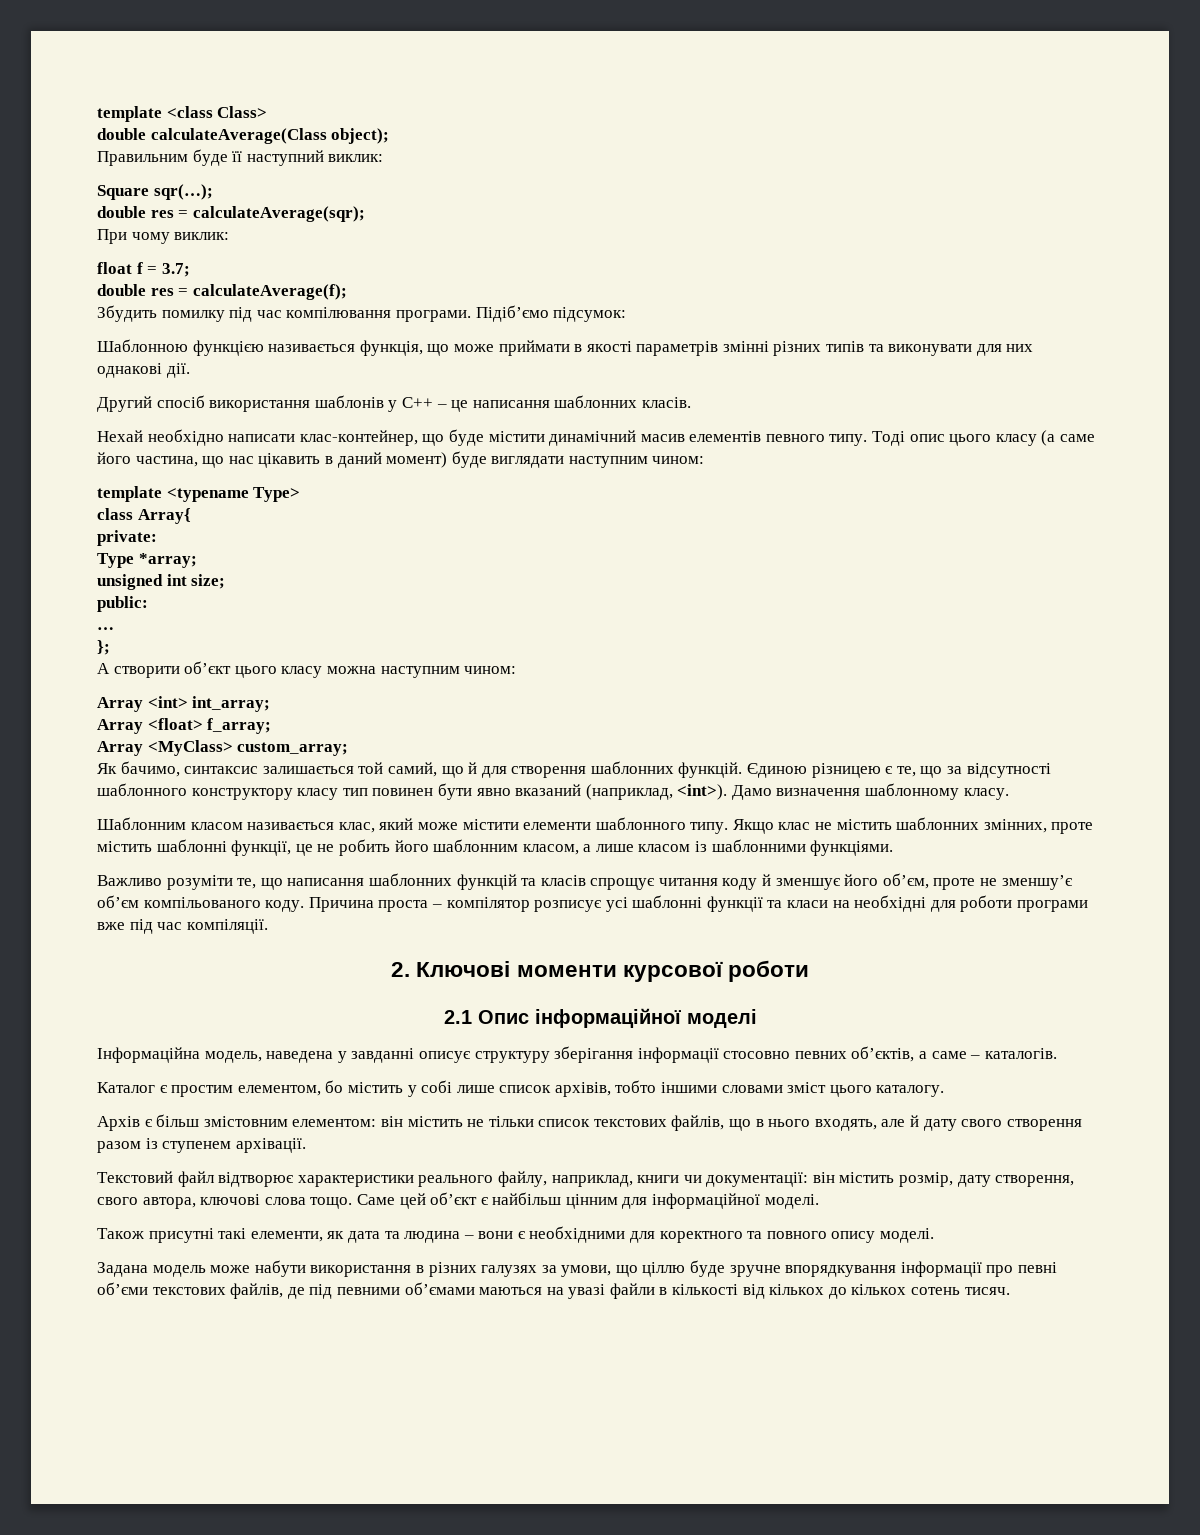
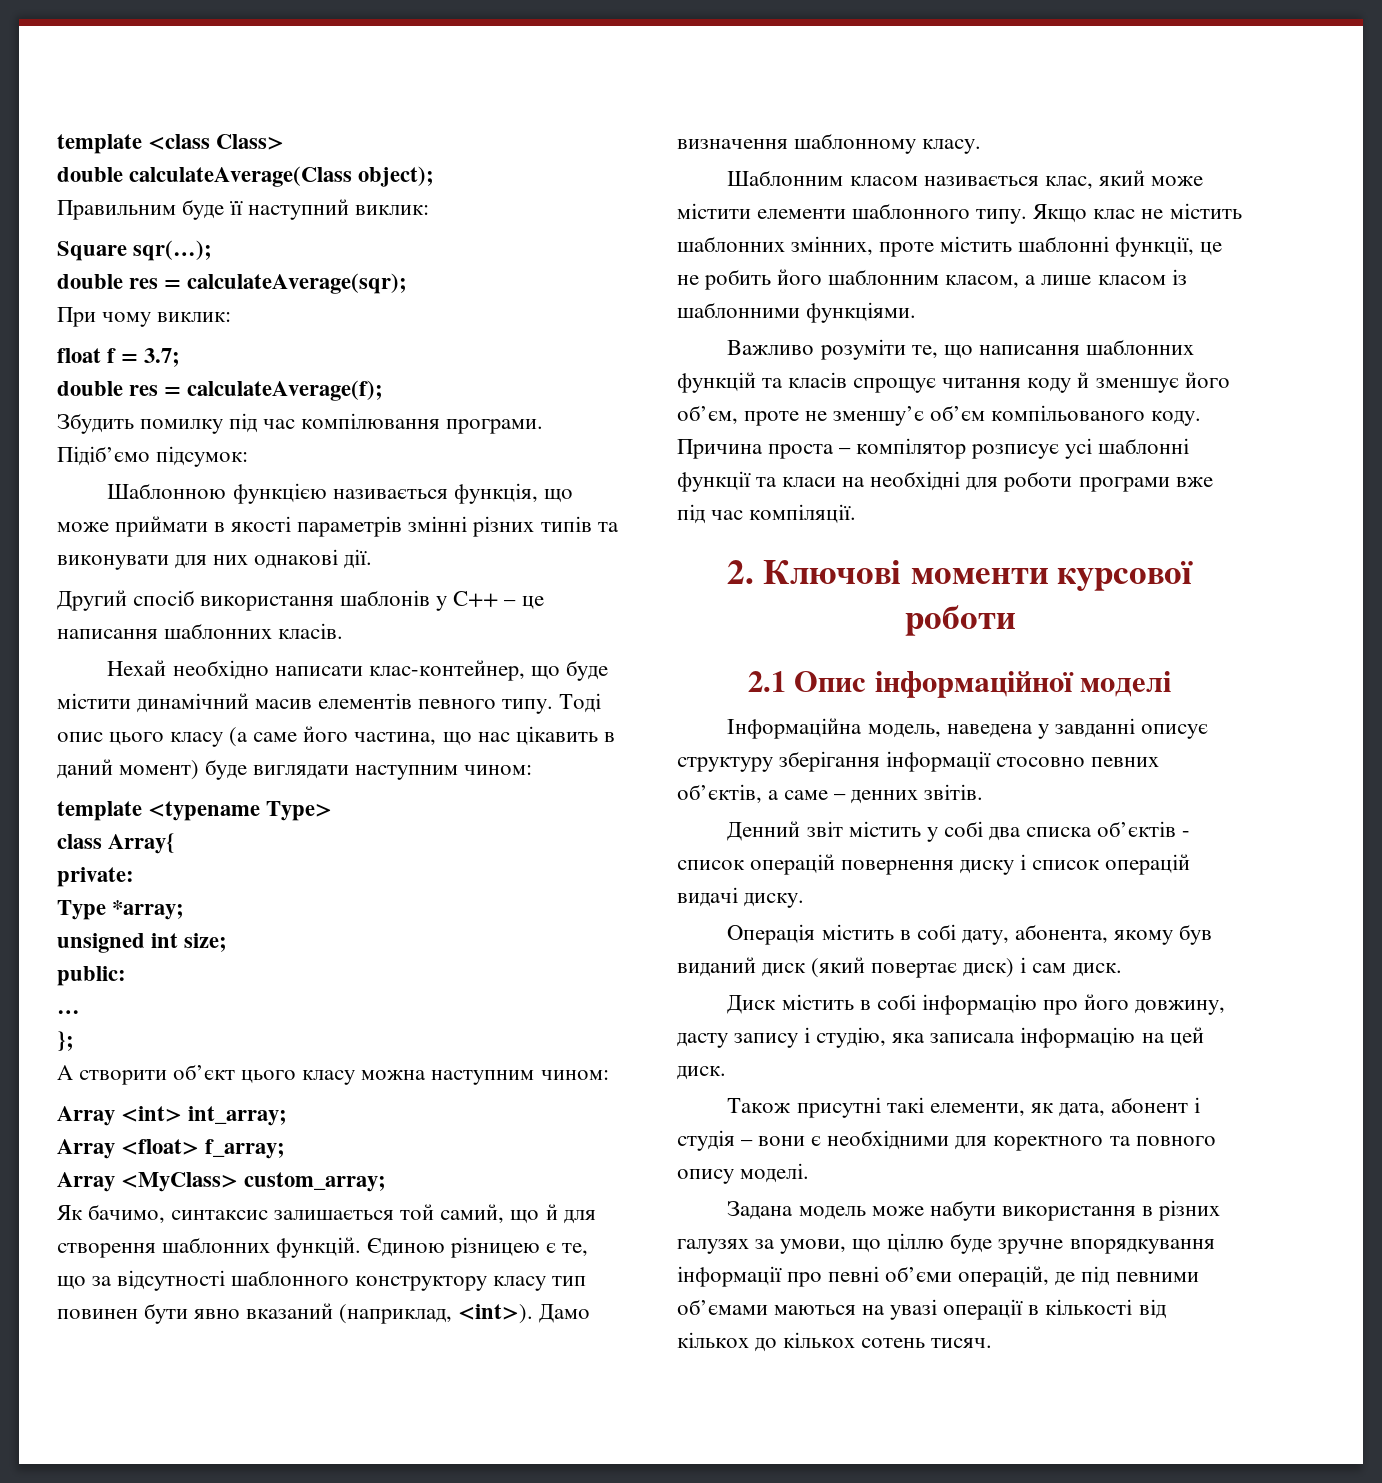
[984,1048,1057,1059] [97,1080,945,1097] [97,1114,1082,1131] [97,1138,306,1153] [97,1171,1075,1187] [97,1192,819,1209] каталогів. // Каталог є простим елементом, бо містить у собі лише список архівів, тобто іншими словами зміст цього каталогу. // Архів є більш змістовним елементом: він містить не тільки список текстових файлів, що в нього входять, але й дату свого створення разом із ступенем архівації. // Текстовий файл відтворює характеристики реального файлу, наприклад, книги чи документації: він містить розмір, дату створення, свого автора, ключові слова тощо. Саме цей об’єкт є найбільш цінним для інформаційної моделі. -> [851,784,984,804] [727,821,1191,842] [677,854,1191,875] [677,887,805,908] [727,924,1212,945] [677,957,1122,978] [727,994,1225,1015] [677,1027,1204,1048] [677,1066,726,1080] денних звітів. // Денний звіт містить у собі два списка об’єктів - список операцій повернення диску і список операцій видачі диску. // Операція містить в собі дату, абонента, якому був виданий диск (який повертає диск) і сам диск. // Диск містить в собі інформацію про його довжину, дасту запису і студію, яка записала інформацію на цей диск.
[347,1231,461,1243] дата та людина -> [1058,1097,1200,1117] [677,1130,735,1151] дата, абонент і студія
[152,1283,284,1299] текстових файлів, -> [958,1266,1050,1287] операцій,
[609,1283,655,1299] файли -> [943,1299,1024,1320] операції

